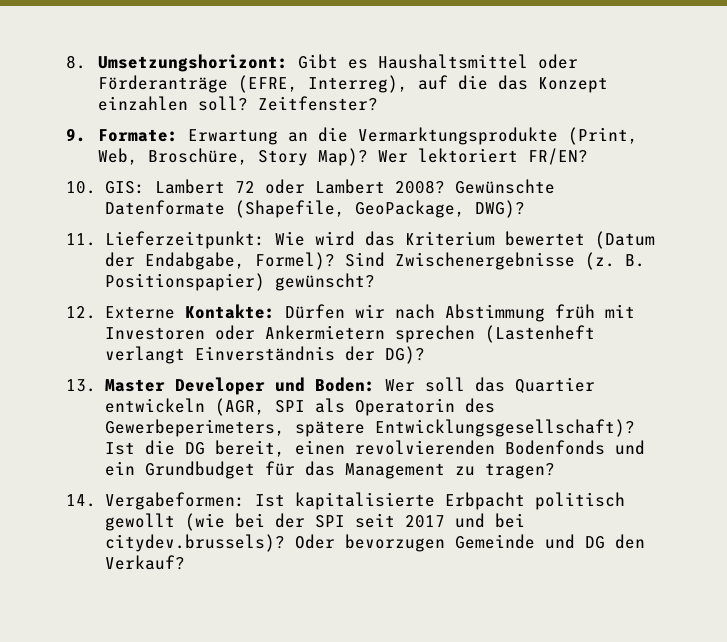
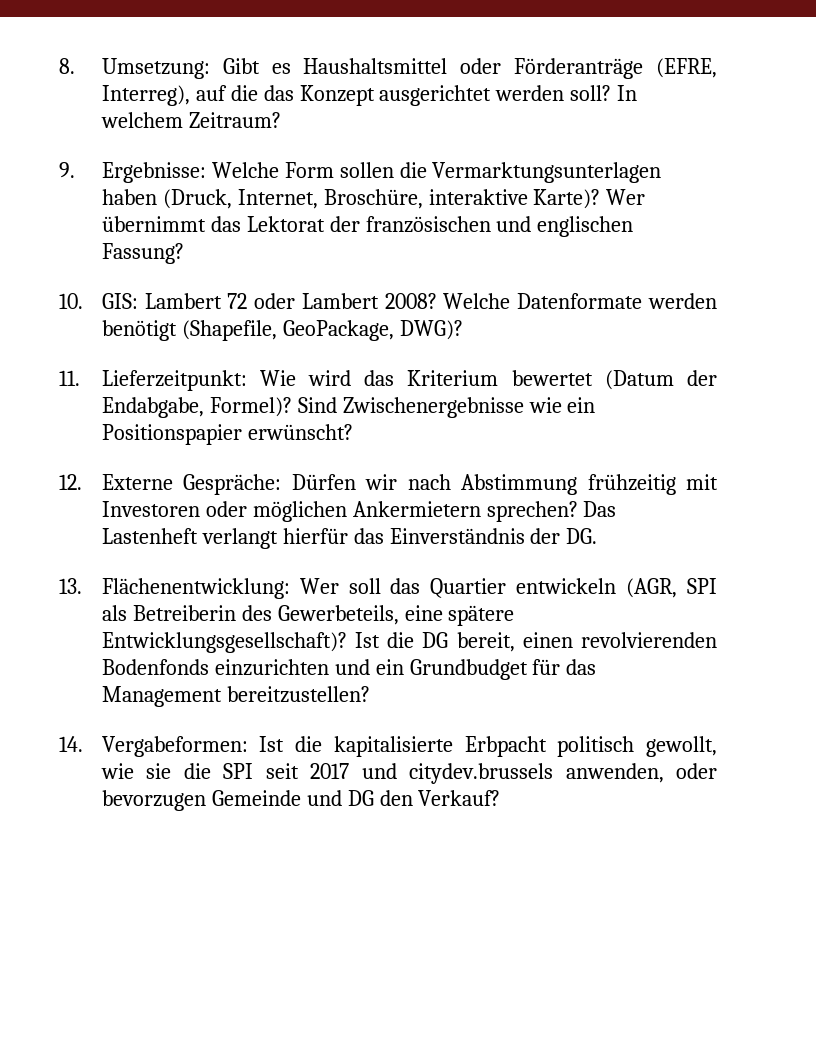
[97,54,288,72] Umsetzungshorizont: -> [101,58,210,79] Umsetzung:
[97,96,378,111] [66,127,638,145] [97,148,588,166] einzahlen soll? Zeitfenster? // 9. Formate: Erwartung an die Vermarktungsprodukte (Print, Web, Broschüre, Story Map)? Wer lektoriert FR/EN? -> [379,85,638,106] [100,112,281,128] [59,162,662,183] [101,189,646,209] [101,216,634,237] [101,243,184,264] ausgerichtet werden soll? In welchem Zeitraum? // 9. Ergebnisse: Welche Form sollen die Vermarktungsunterlagen haben (Druck, Internet, Broschüre, interaktive Karte)? Wer übernimmt das Lektorat der französischen und englischen Fassung?
[454,179,555,194] [104,200,225,215] Gewünschte Datenformate -> [443,293,718,309] [101,320,177,341] Welche Datenformate werden benötigt
[584,252,645,270] [104,273,375,291] (z. B. Positionspapier) gewünscht? -> [528,397,596,413] [101,424,353,445] wie ein Positionspapier erwünscht?
[184,304,275,319] Kontakte: -> [183,474,282,495] Gespräche:
[554,304,595,319] früh -> [587,474,676,495] frühzeitig
[264,325,595,343] [104,346,185,364] Ankermietern sprechen (Lastenheft verlangt -> [252,501,617,522] [101,528,384,549] möglichen Ankermietern sprechen? Das Lastenheft verlangt hierfür das
[384,346,425,364] DG)? -> [566,528,598,544] DG.
[104,377,375,395] Master Developer und Boden: -> [101,578,290,599] Flächenentwicklung:
[354,398,495,416] [104,419,285,437] Operatorin des Gewerbeperimeters, -> [132,605,443,625] Betreiberin des Gewerbeteils, eine
(605, 447) none -> [214,659,329,676] einzurichten
[454,463,555,479] zu tragen? -> [226,686,370,703] bereitzustellen?
(285, 500) none -> [295,736,323,752] die
[104,513,305,531] gewollt (wie bei der -> [646,736,717,757] [100,763,211,779] gewollt, wie sie die
[494,513,525,528] [104,534,335,552] bei citydev.brussels)? Oder -> [409,763,717,784] citydev.brussels anwenden, oder

